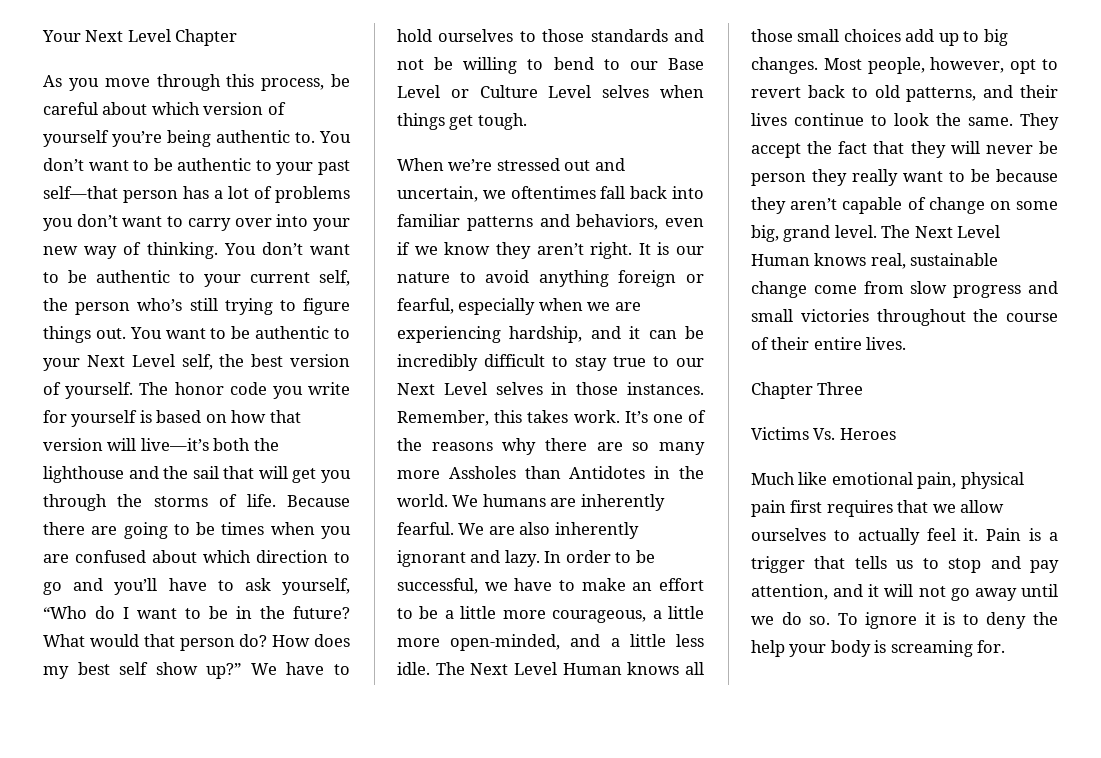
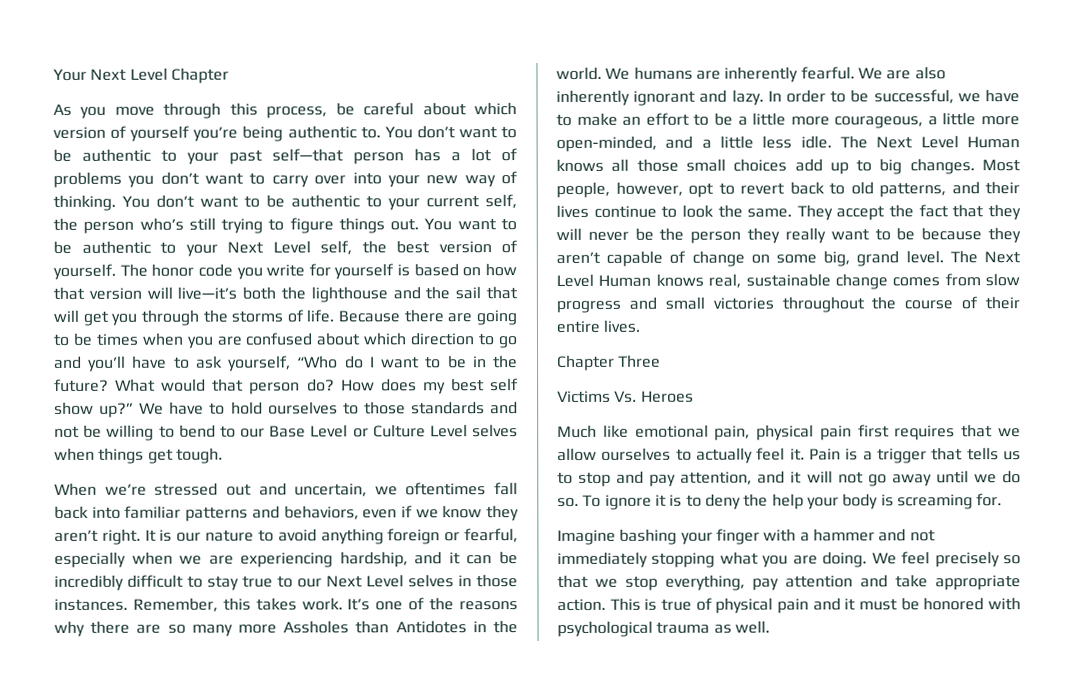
(1058, 147) none -> [659,227,685,241] the
[813,285,857,294] come -> [892,277,941,287] comes
(1006, 646) none -> [557,528,936,545] [557,551,1022,568] [557,574,1021,591] [557,597,1021,614] [557,620,770,637] // Imagine bashing your finger with a hammer and not immediately stopping what you are doing. We feel precisely so that we stop everything, pay attention and take appropriate action. This is true of physical pain and it must be honored with psychological trauma as well.

